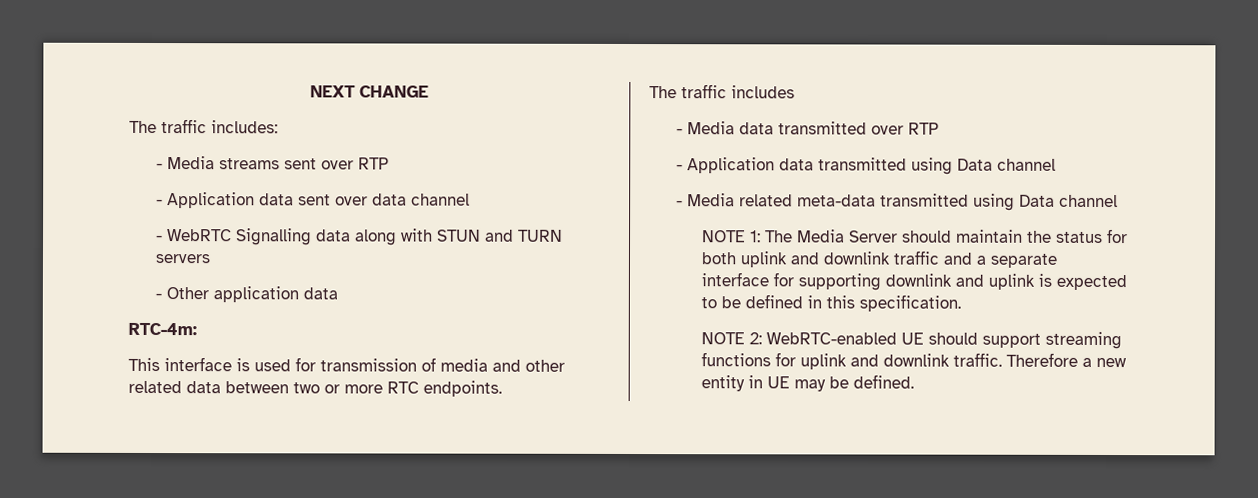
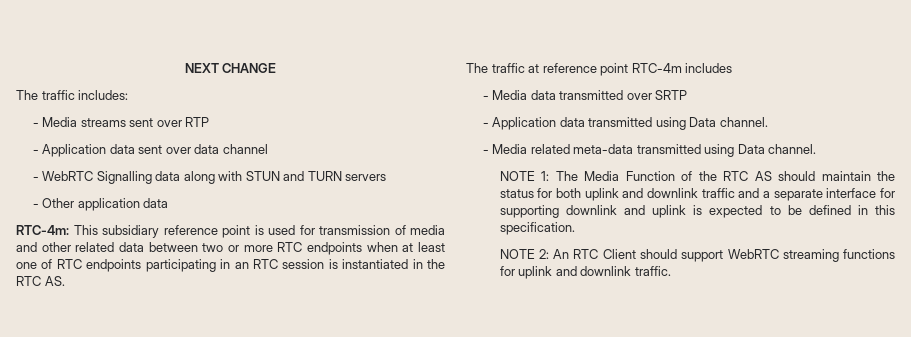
[128,357,232,372] // This interface -> [73,225,250,238] This subsidiary reference point
[423,380,502,397] [649,84,727,99] endpoints. // The traffic -> [307,242,446,255] [16,259,446,272] [16,276,65,286] [466,63,682,76] endpoints when at least one of RTC endpoints participating in an RTC session is instantiated in the RTC AS. // The traffic at reference point RTC-4m
[907,122,939,135] RTP -> [655,90,688,100] SRTP
[996,158,1056,171] channel -> [719,117,768,127] channel.
[1058,194,1118,208] channel -> [768,144,817,154] channel.
[849,230,899,243] Server -> [625,171,772,181] Function of the RTC AS
[766,332,925,345] WebRTC-enabled UE -> [553,249,636,259] An RTC Client
(1042, 340) none -> [727,249,779,259] WebRTC
[1006,352,1128,368] [701,374,915,392] Therefore a new entity in UE may be defined. -> (671, 271) none

